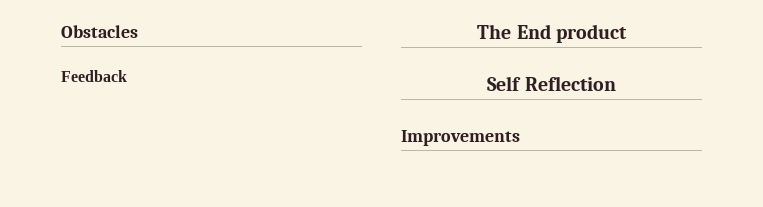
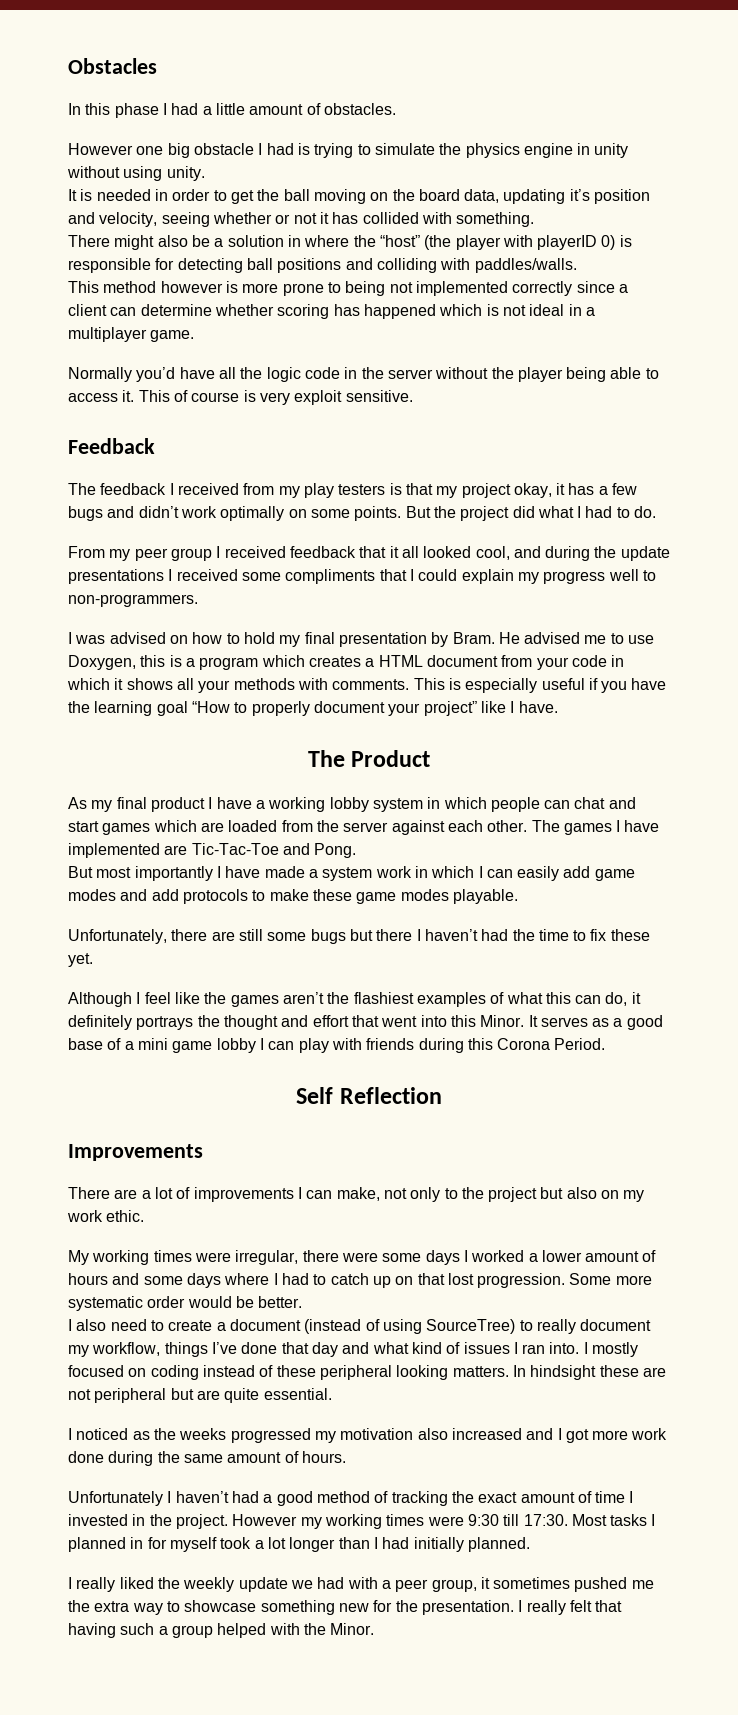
[61,70,127,82] [477,24,627,43] [487,76,616,91] [401,130,520,146] Feedback // The End product // Self Reflection // Improvements -> [68,103,396,118] [68,143,629,158] [67,166,205,181] [68,189,651,204] [68,212,535,227] [68,235,632,250] [68,258,577,273] [68,281,628,296] [68,304,595,319] [68,327,195,342] [68,367,659,382] [68,390,413,405] [68,438,155,454] [68,483,638,498] [68,506,657,521] [68,546,670,561] [68,569,656,584] [68,594,198,607] [68,632,655,647] [68,655,625,670] [67,678,667,693] [68,701,558,716] [307,750,431,767] [68,797,636,812] [68,820,660,835] [68,843,357,858] [68,866,635,881] [68,889,518,904] [68,929,650,944] [68,953,93,967] [68,992,641,1007] [68,1015,663,1030] [68,1038,606,1053] [296,1087,442,1104] [68,1144,203,1161] [68,1187,645,1202] [67,1210,145,1222] [68,1250,657,1265] [68,1273,652,1288] [68,1296,303,1311] [68,1319,652,1334] [68,1342,639,1357] [68,1365,666,1380] [68,1388,332,1403] [68,1428,668,1443] [68,1451,346,1466] [68,1491,634,1506] [68,1514,656,1529] [68,1537,530,1552] [68,1577,654,1592] [68,1600,623,1615] [68,1623,375,1638] In this phase I had a little amount of obstacles. // However one big obstacle I had is trying to simulate the physics engine in unity without using unity. // It is needed in order to get the ball moving on the board data, updating it’s position and velocity, seeing whether or not it has collided with something. // There might also be a solution in where the “host” (the player with playerID 0) is responsible for detecting ball positions and colliding with paddles/walls. // This method however is more prone to being not implemented correctly since a client can determine whether scoring has happened which is not ideal in a multiplayer game. // Normally you’d have all the logic code in the server without the player being able to access it. This of course is very exploit sensitive. // Feedback // The feedback I received from my play testers is that my project okay, it has a few bugs and didn’t work optimally on some points. But the project did what I had to do. // From my peer group I received feedback that it all looked cool, and during the update presentations I received some compliments that I could explain my progress well to non-programmers. // I was advised on how to hold my final presentation by Bram. He advised me to use Doxygen, this is a program which creates a HTML document from your code in which it shows all your methods with comments. This is especially useful if you have the learning goal “How to properly document your project” like I have. // The Product // As my final product I have a working lobby system in which people can chat and start games which are loaded from the server against each other. The games I have implemented are Tic-Tac-Toe and Pong. // But most importantly I have made a system work in which I can easily add game modes and add protocols to make these game modes playable. // Unfortunately, there are still some bugs but there I haven’t had the time to fix these yet. // Although I feel like the games aren’t the flashiest examples of what this can do, it definitely portrays the thought and effort that went into this Minor. It serves as a good base of a mini game lobby I can play with friends during this Corona Period. // Self Reflection // Improvements // There are a lot of improvements I can make, not only to the project but also on my work ethic. // My working times were irregular, there were some days I worked a lower amount of hours and some days where I had to catch up on that lost progression. Some more systematic order would be better. // I also need to create a document (instead of using SourceTree) to really document my workflow, things I’ve done that day and what kind of issues I ran into. I mostly focused on coding instead of these peripheral looking matters. In hindsight these are not peripheral but are quite essential. // I noticed as the weeks progressed my motivation also increased and I got more work done during the same amount of hours. // Unfortunately I haven’t had a good method of tracking the exact amount of time I invested in the project. However my working times were 9:30 till 17:30. Most tasks I planned in for myself took a lot longer than I had initially planned. // I really liked the weekly update we had with a peer group, it sometimes pushed me the extra way to showcase something new for the presentation. I really felt that having such a group helped with the Minor.

